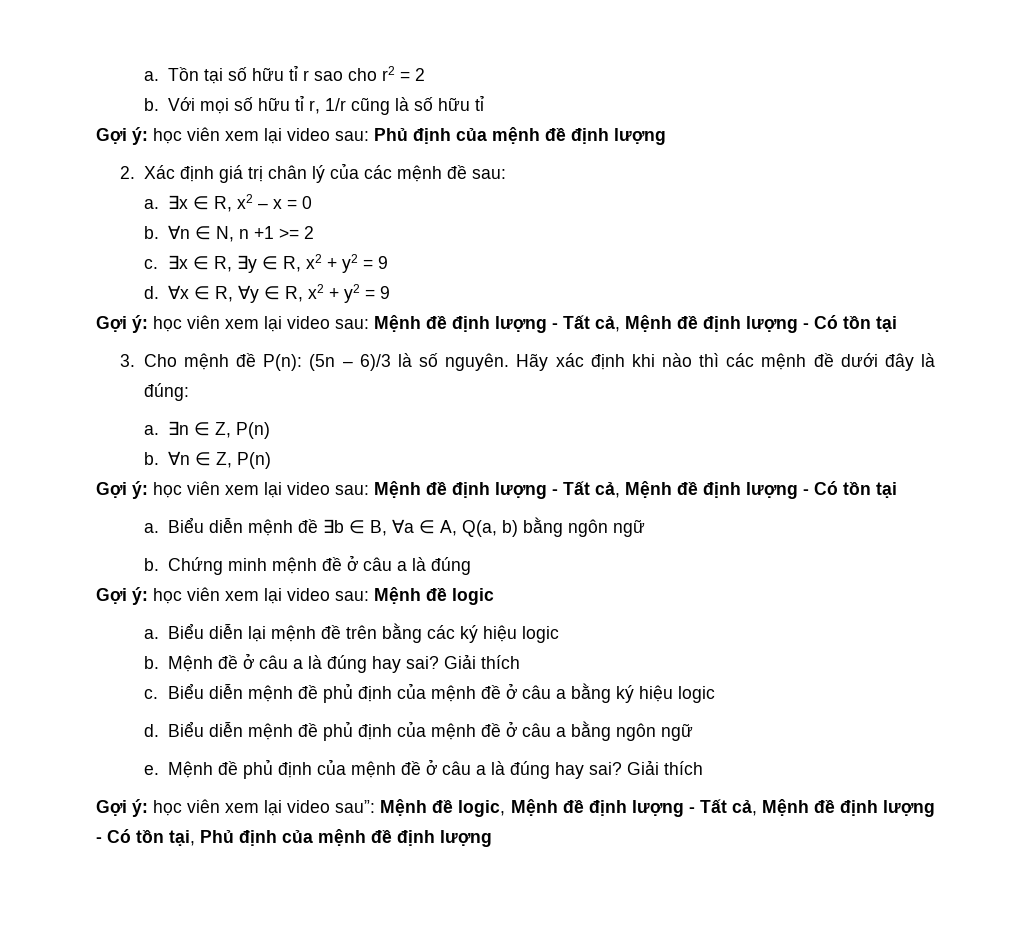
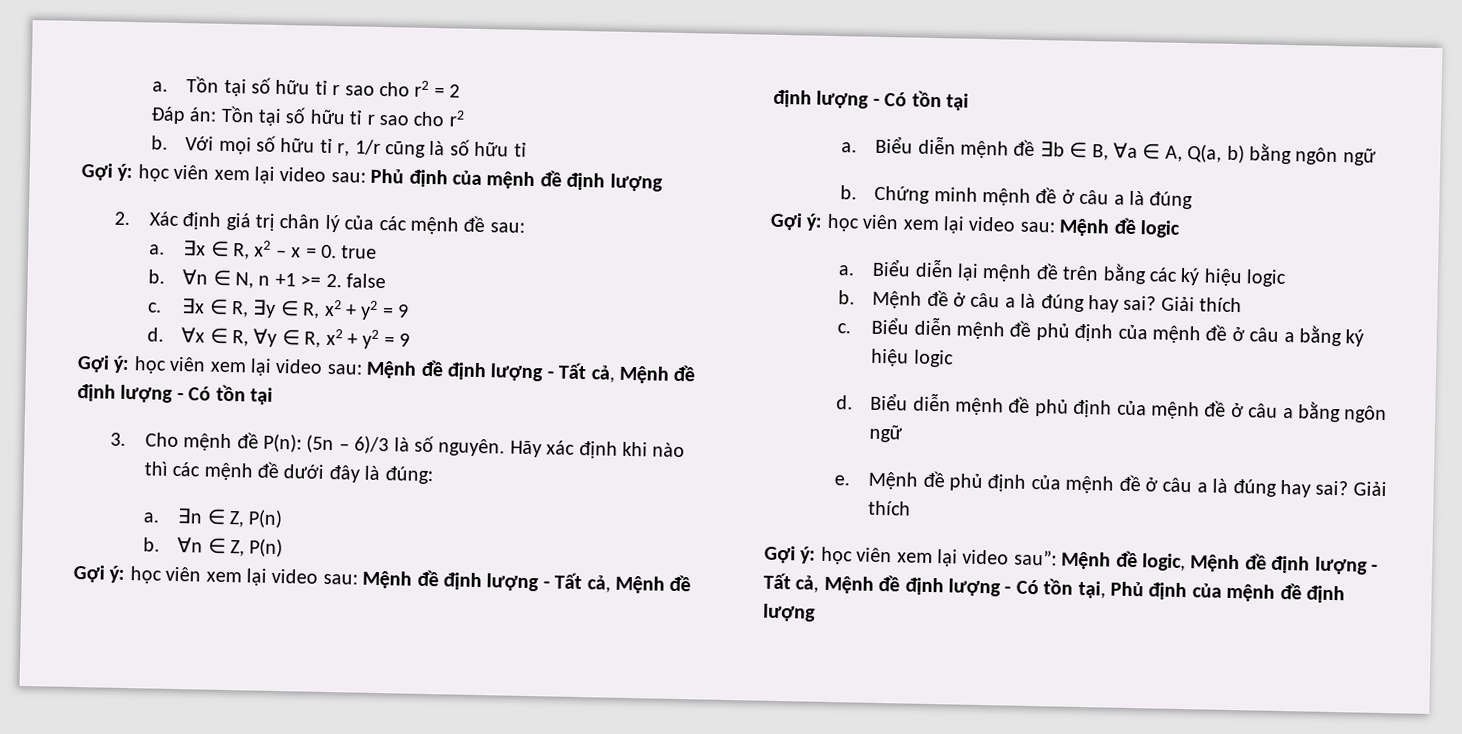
(425, 74) none -> [150,105,465,127] // Đáp án: Tồn tại số hữu tỉ r sao cho r2
[301,196,312,209] 0 -> [320,244,378,259] 0. true
[303,226,314,239] 2 -> [325,273,386,289] 2. false

